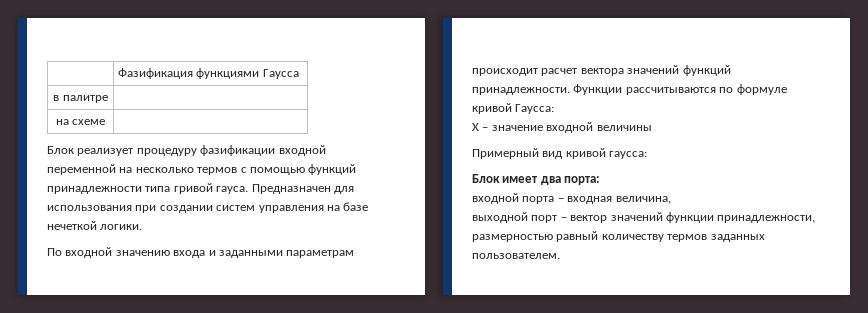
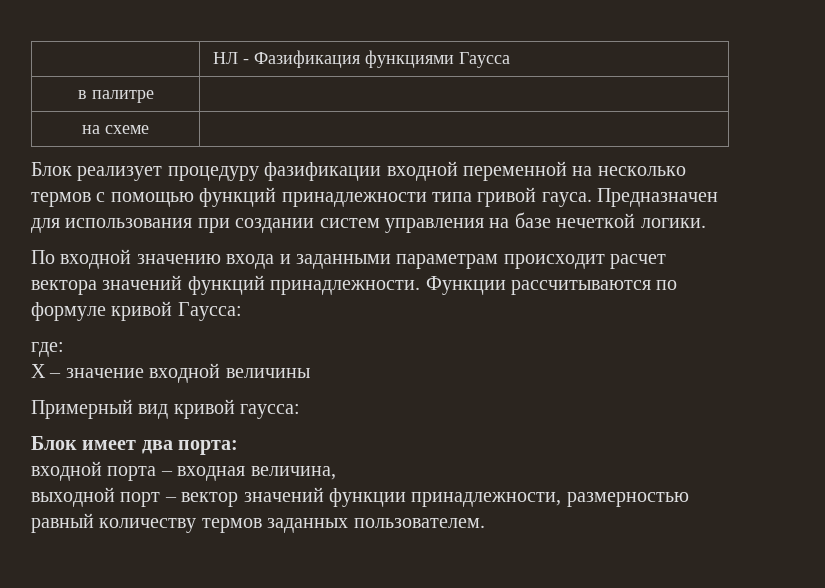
(118, 73) | -> [212,52,249,64] | НЛ -
(555, 109) none -> [31,342,64,357] // где:

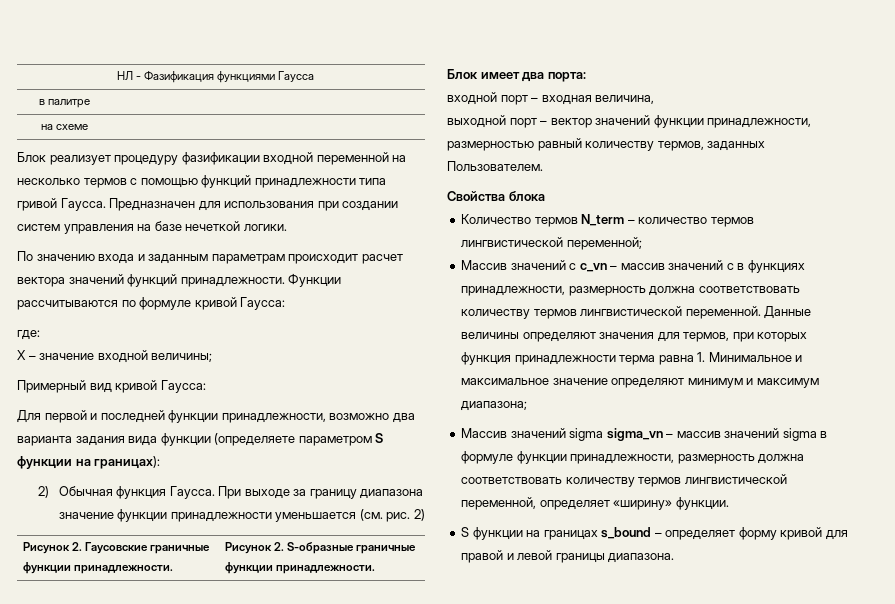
[541,192,592,207] гауса. -> [60,198,106,211] Гаусса.
[60,249,132,269] входной -> (33, 256) none
[296,254,391,269] заданными -> [148,254,209,264] заданным
[225,368,310,378] величины -> [151,353,213,362] величины;
[240,404,301,419] гаусса: -> [160,380,206,393] [17,410,415,423] [17,433,384,446] [17,456,161,469] [37,486,424,499] [58,509,425,522] [22,542,210,554] [22,562,173,574] [224,542,416,554] [224,562,375,574] Гаусса: // Для первой и последней функции принадлежности, возможно два варианта задания вида функции (определяете параметром S функции на границах): // 2) Обычная функция Гаусса. При выходе за границу диапазона значение функции принадлежности уменьшается (см. рис. 2) // Рисунок 2. Гаусовские граничные функции принадлежности. | Рисунок 2. S-образные граничные функции принадлежности.
[107,466,157,481] порта -> [500,95,528,105] порт
[201,518,485,533] термов заданных пользователем. -> [657,141,766,151] [447,161,543,171] [447,191,545,201] [461,214,754,227] [461,237,642,250] [461,260,805,273] [461,286,800,296] [461,306,812,319] [461,332,808,342] [461,352,803,365] [461,378,819,388] [461,401,528,411] [461,428,828,441] [461,451,805,464] [461,474,787,487] [461,497,729,510] [461,527,848,540] [461,550,675,563] термов, заданных Пользователем. // Свойства блока // Количество термов N_term – количество термов лингвистической переменной; // Массив значений с c_vn – массив значений с в функциях принадлежности, размерность должна соответствовать количеству термов лингвистической переменной. Данные величины определяют значения для термов, при которых функция принадлежности терма равна 1. Минимальное и максимальное значение определяют минимум и максимум диапазона; // Массив значений sigma sigma_vn – массив значений sigma в формуле функции принадлежности, размерность должна соответствовать количеству термов лингвистической переменной, определяет «ширину» функции. // S функции на границах s_bound – определяет форму кривой для правой и левой границы диапазона.

